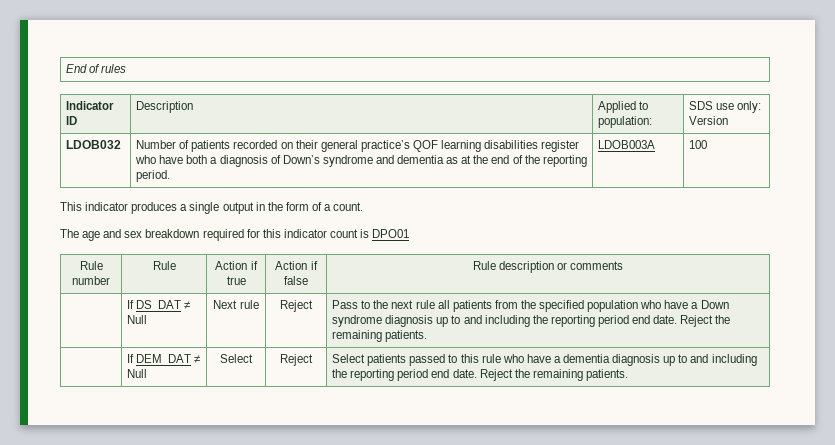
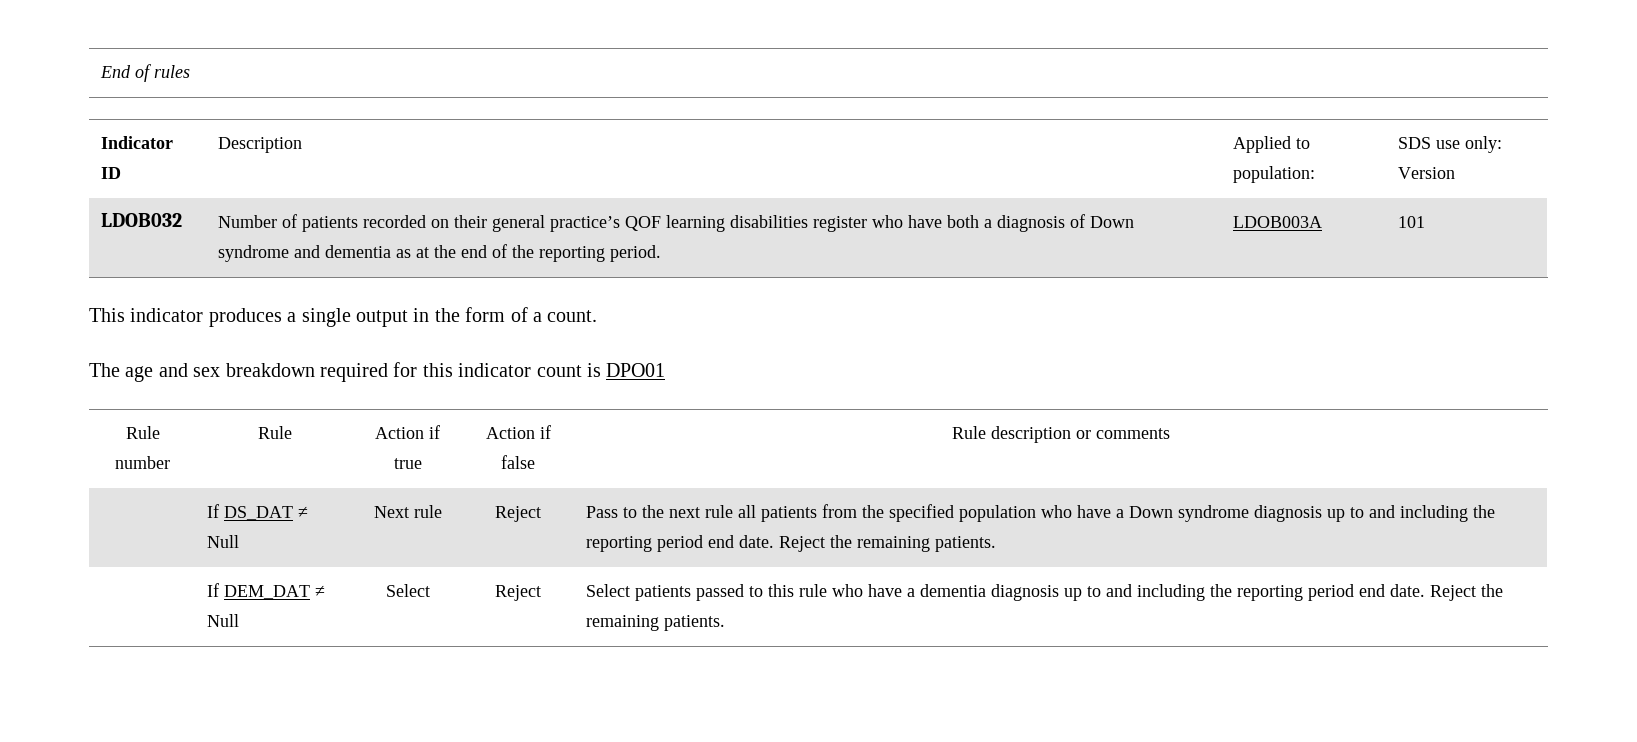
[282,155,320,164] Down’s -> [1090,216,1135,228] Down
[689,140,708,149] 100 -> [1398,216,1426,228] 101

